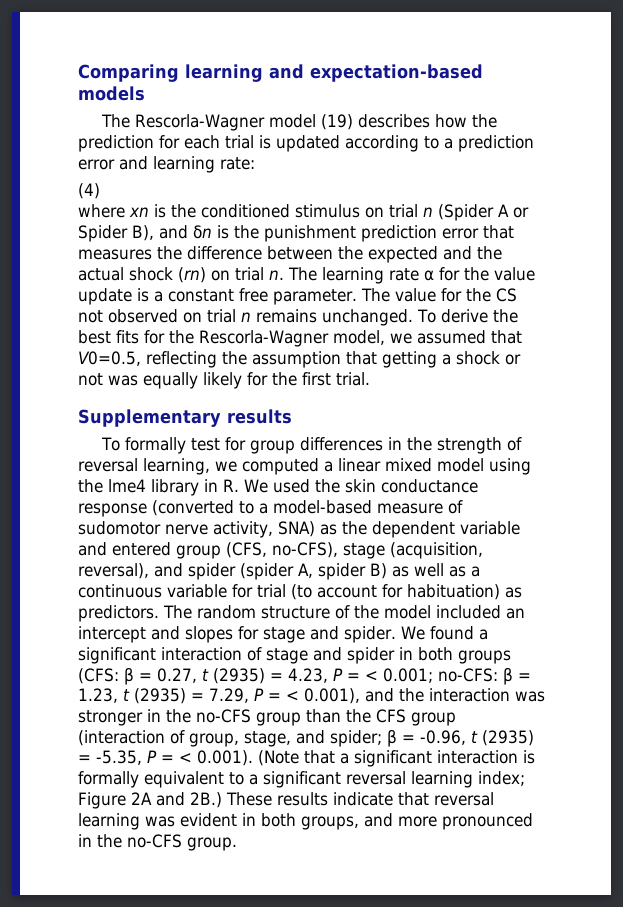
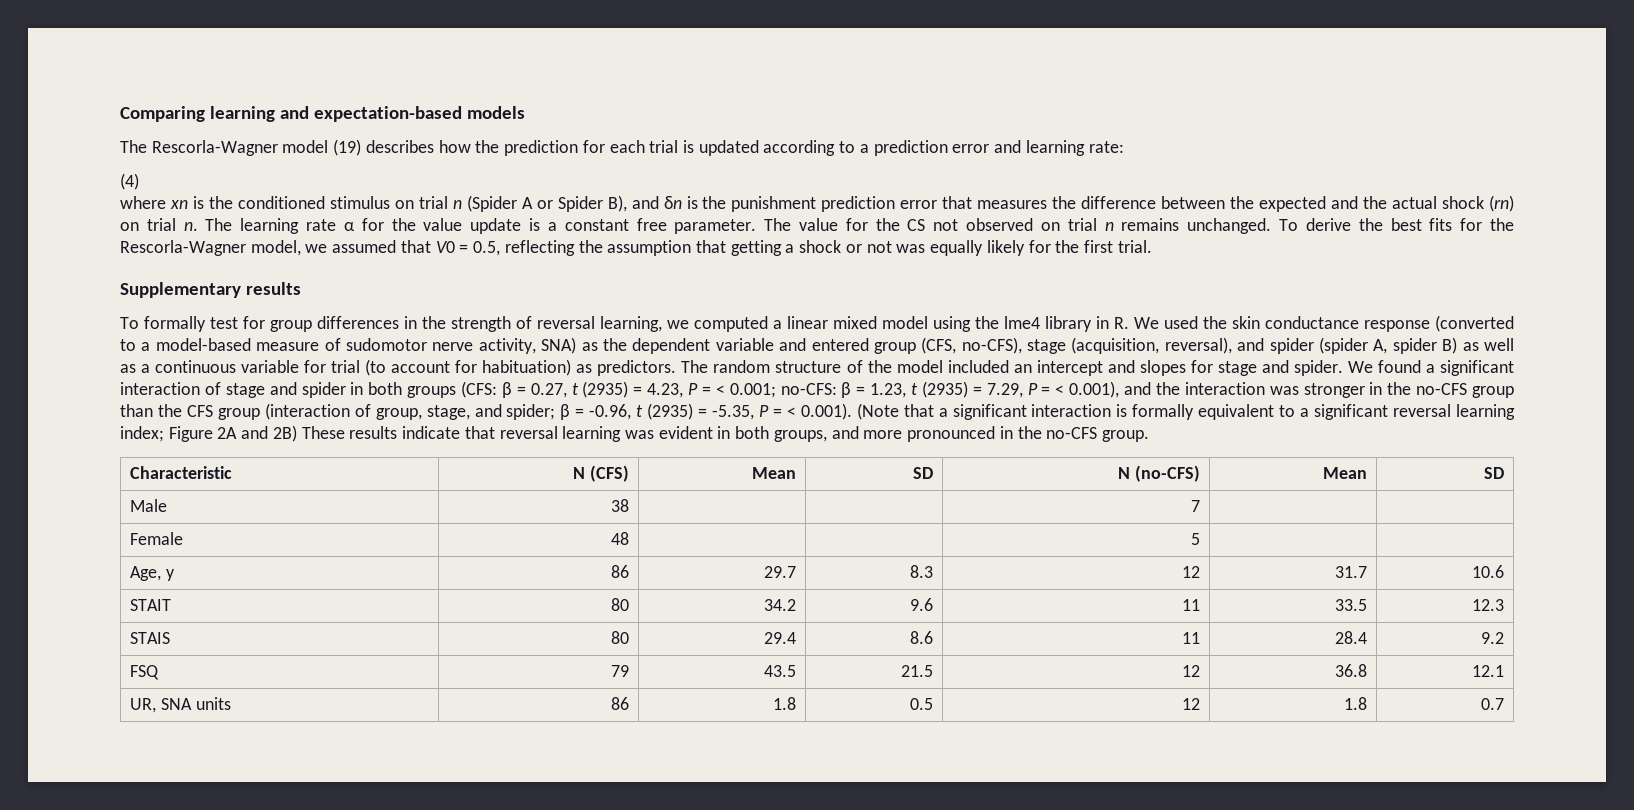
[78,351,141,366] V0=0.5, -> [435,241,501,256] V0 = 0.5,
[189,792,222,808] 2B.) -> [272,425,297,442] 2B)
(237, 844) none -> [130,466,233,479] [572,465,629,482] [751,467,796,479] [912,467,933,479] [1117,465,1200,482] [1322,467,1367,479] [1483,467,1504,479] [130,499,168,512] [610,499,629,512] [1190,500,1200,512] [130,532,184,545] [610,532,629,545] [1190,533,1200,545] [130,566,176,581] [610,565,629,578] [763,566,796,578] [909,565,933,578] [1181,566,1200,578] [1334,566,1367,578] [1471,565,1504,578] [130,599,172,611] [610,598,629,611] [763,599,796,611] [909,598,933,611] [1181,599,1200,611] [1334,599,1367,611] [1471,599,1504,611] [130,632,171,644] [610,631,629,644] [763,632,796,644] [909,631,933,644] [1181,632,1200,644] [1334,631,1367,644] [1480,632,1504,644] [130,665,160,680] [610,665,629,677] [763,665,796,677] [900,665,933,677] [1181,665,1200,677] [1334,664,1367,677] [1471,665,1504,677] [130,697,231,713] [610,697,629,710] [772,697,796,710] [909,698,933,710] [1181,698,1200,710] [1343,697,1367,710] [1480,698,1504,710] // Characteristic | N (CFS) | Mean | SD | N (no-CFS) | Mean | SD // Male | 38 | | | 7 | | // Female | 48 | | | 5 | | // Age, y | 86 | 29.7 | 8.3 | 12 | 31.7 | 10.6 // STAIT | 80 | 34.2 | 9.6 | 11 | 33.5 | 12.3 // STAIS | 80 | 29.4 | 8.6 | 11 | 28.4 | 9.2 // FSQ | 79 | 43.5 | 21.5 | 12 | 36.8 | 12.1 // UR, SNA units | 86 | 1.8 | 0.5 | 12 | 1.8 | 0.7

